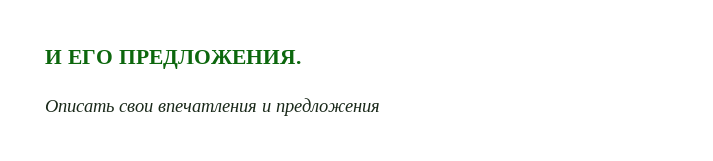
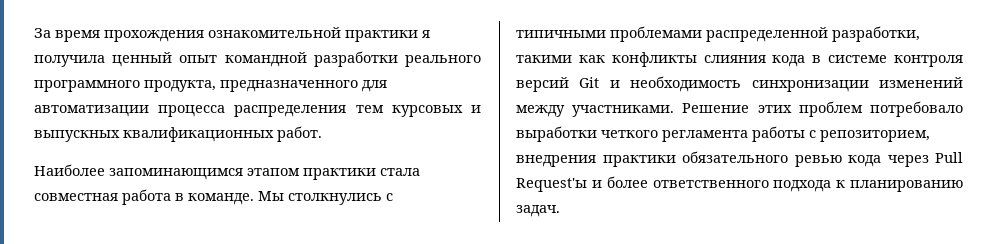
[45,50,301,69] [45,98,380,116] И ЕГО ПРЕДЛОЖЕНИЯ. // Описать свои впечатления и предложения -> [34,27,430,42] [34,51,481,67] [34,80,387,92] [34,105,481,117] [34,126,322,142] [34,164,420,180] [34,189,393,205] [516,26,920,42] [516,52,963,67] [516,76,963,92] [516,101,963,117] [516,126,930,142] [516,151,963,167] [516,176,963,192] [516,205,560,217] За время прохождения ознакомительной практики я получила ценный опыт командной разработки реального программного продукта, предназначенного для автоматизации процесса распределения тем курсовых и выпускных квалификационных работ. // Наиболее запоминающимся этапом практики стала совместная работа в команде. Мы столкнулись с типичными проблемами распределенной разработки, такими как конфликты слияния кода в системе контроля версий Git и необходимость синхронизации изменений между участниками. Решение этих проблем потребовало выработки четкого регламента работы с репозиторием, внедрения практики обязательного ревью кода через Pull Request'ы и более ответственного подхода к планированию задач.

